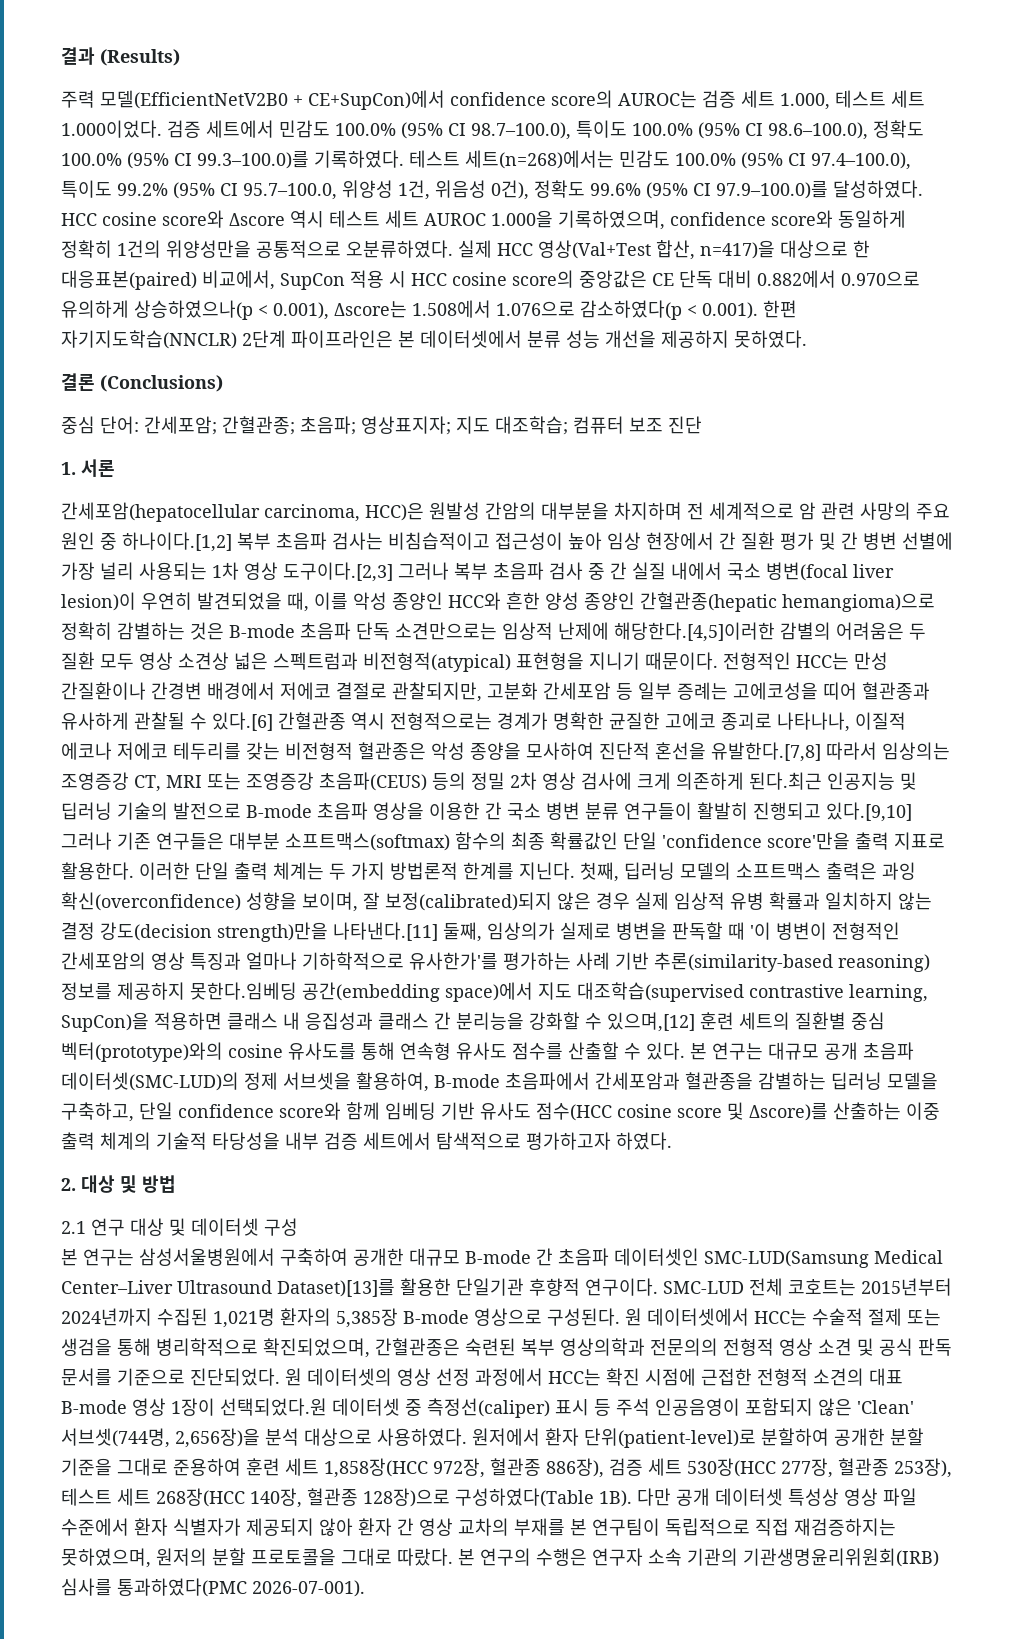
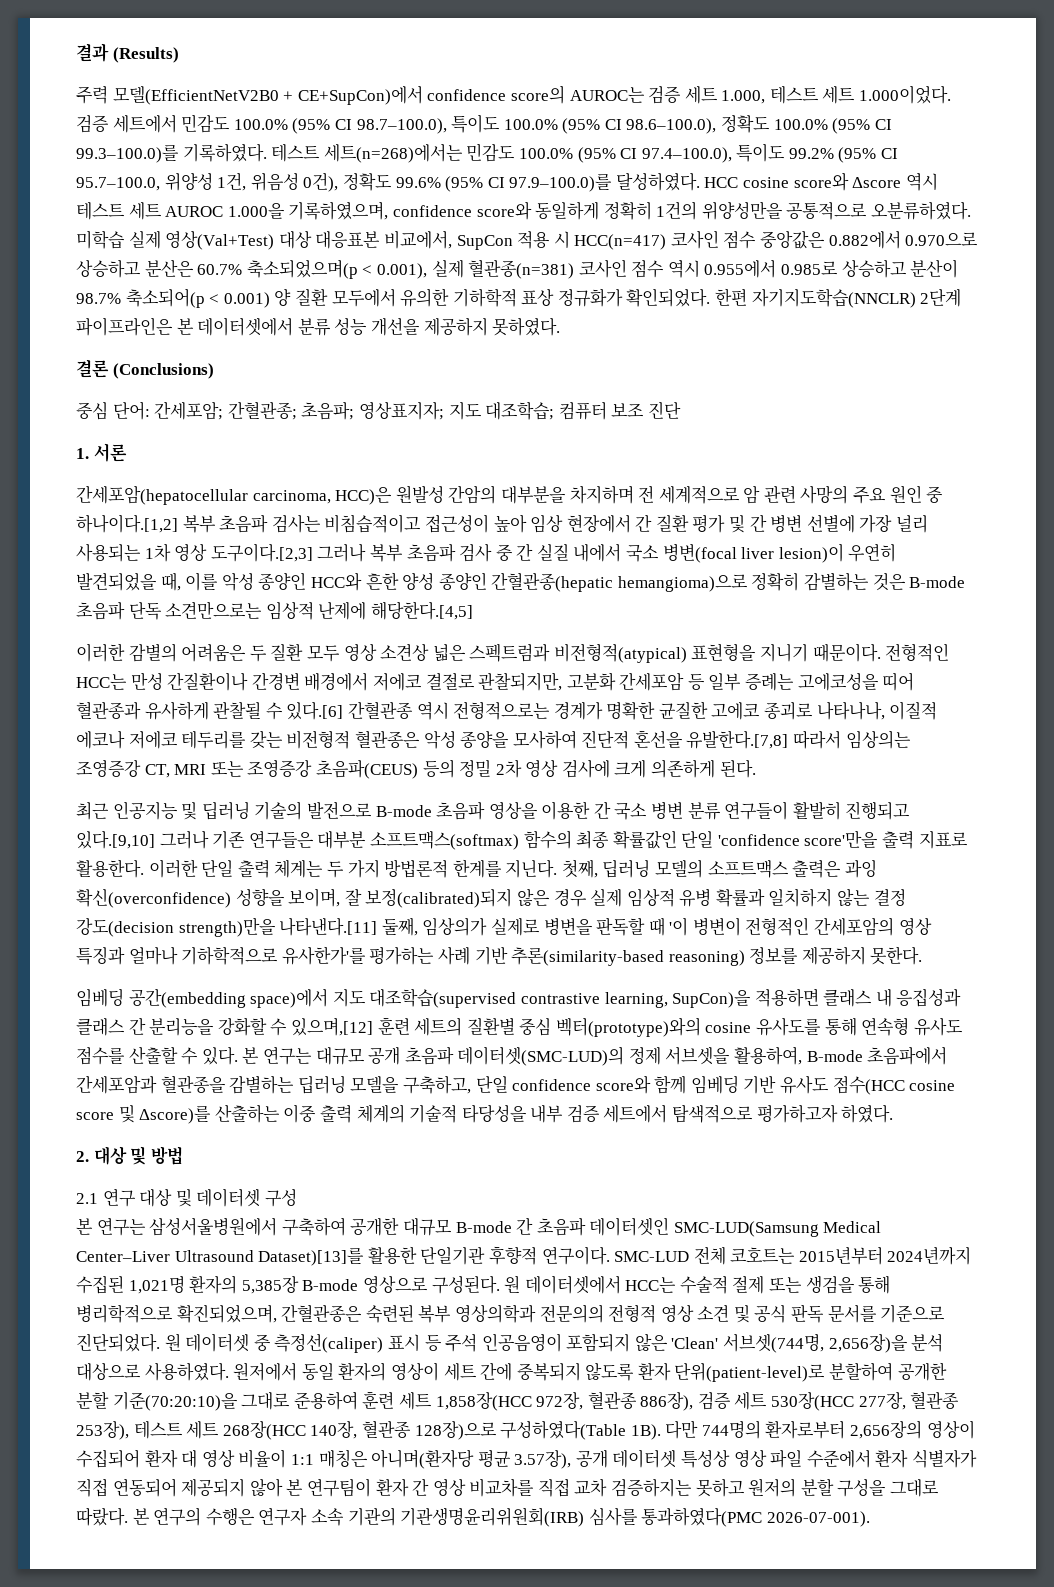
[458,240,870,260] [61,270,920,290] [61,300,758,320] 실제 HCC 영상(Val+Test 합산, n=417)을 대상으로 한 대응표본(paired) 비교에서, SupCon 적용 시 HCC cosine score의 중앙값은 CE 단독 대비 0.882에서 0.970으로 유의하게 상승하였으나(p < 0.001), Δscore는 1.508에서 1.076으로 감소하였다(p < 0.001). -> [76,230,979,250] [76,259,959,279] [76,288,711,308] 미학습 실제 영상(Val+Test) 대상 대응표본 비교에서, SupCon 적용 시 HCC(n=417) 코사인 점수 중앙값은 0.882에서 0.970으로 상승하고 분산은 60.7% 축소되었으며(p < 0.001), 실제 혈관종(n=381) 코사인 점수 역시 0.955에서 0.985로 상승하고 분산이 98.7% 축소되어(p < 0.001) 양 질환 모두에서 유의한 기하학적 표상 정규화가 확인되었다.
[614,622,775,642] 해당한다.[4,5]이러한 -> [370,601,473,620] [76,643,125,662] 해당한다.[4,5] // 이러한
[749,772,822,790] 된다.최근 -> [719,760,756,778] [76,802,109,820] 된다. // 최근
[190,982,297,1000] 못한다.임베딩 -> [870,946,923,965] [76,988,124,1007] 못한다. // 임베딩
[307,1368,903,1386] [61,1398,327,1416] 데이터셋의 영상 선정 과정에서 HCC는 확진 시점에 근접한 전형적 소견의 대표 B-mode 영상 1장이 선택되었다.원 -> (181, 1342) none
(540, 1437) none -> [301,1362,635,1381] 동일 환자의 영상이 세트 간에 중복되지 않도록
[61,1458,112,1476] 기준을 -> [112,1392,238,1411] 기준(70:20:10)을
(671, 1497) none -> [701,1420,975,1439] [76,1449,572,1469] 744명의 환자로부터 2,656장의 영상이 수집되어 환자 대 영상 비율이 1:1 매칭은 아니며(환자당 평균 3.57장),
[246,1518,896,1536] [61,1548,151,1568] 제공되지 않아 환자 간 영상 교차의 부재를 본 연구팀이 독립적으로 직접 재검증하지는 못하였으며, -> [76,1478,745,1497] 직접 연동되어 제공되지 않아 본 연구팀이 환자 간 영상 비교차를 직접 교차 검증하지는 못하고
[251,1548,336,1566] 프로토콜을 -> [837,1479,887,1497] 구성을

